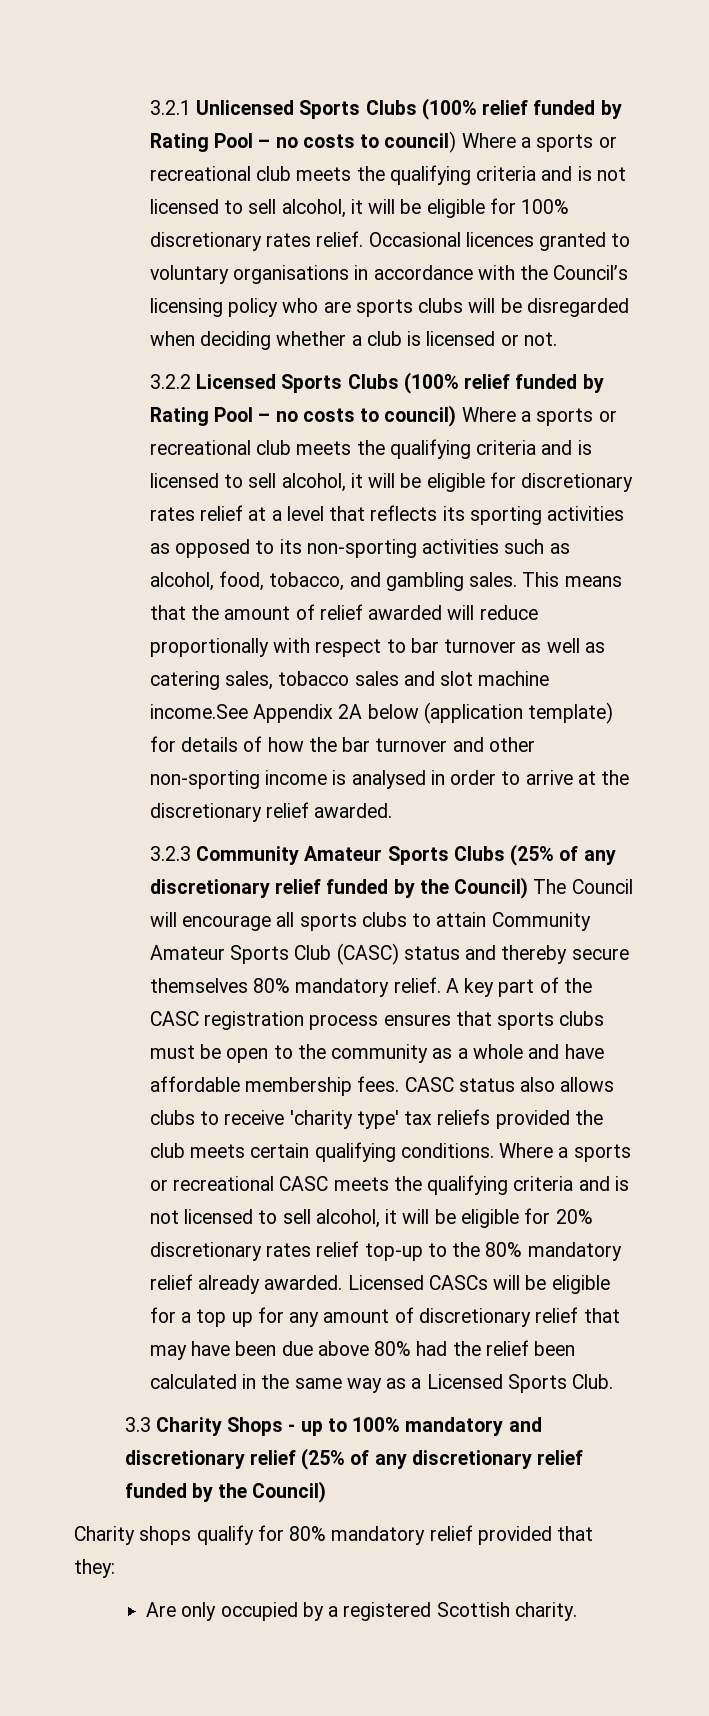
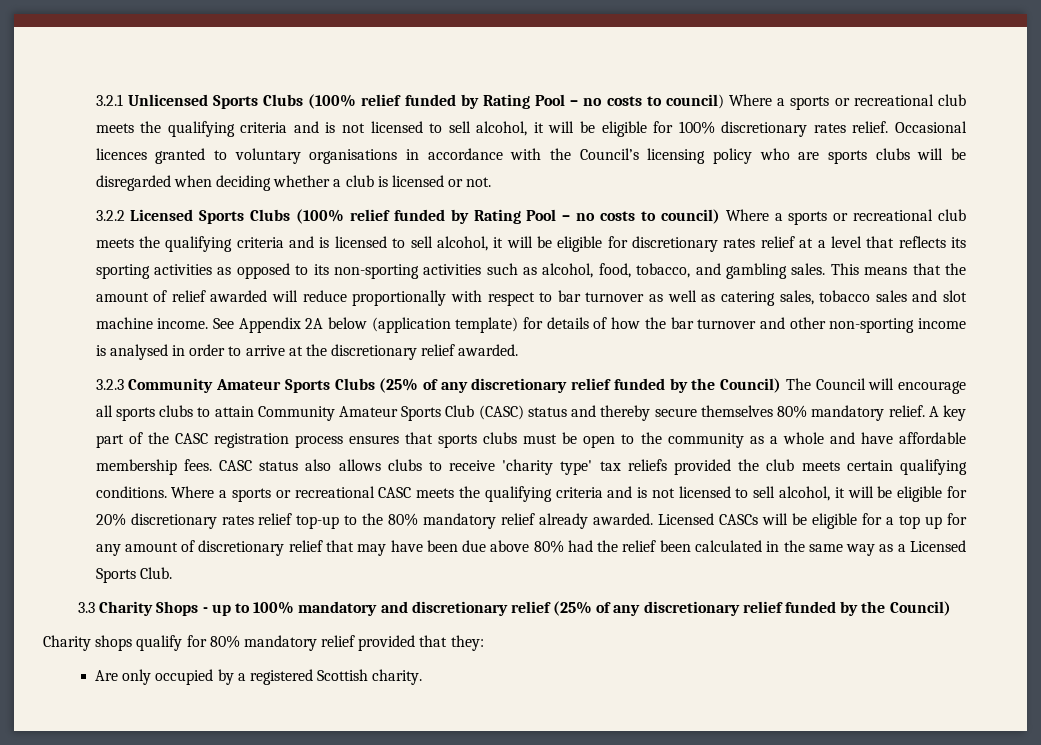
[149,704,248,719] income.See -> [157,318,234,329] income. See

